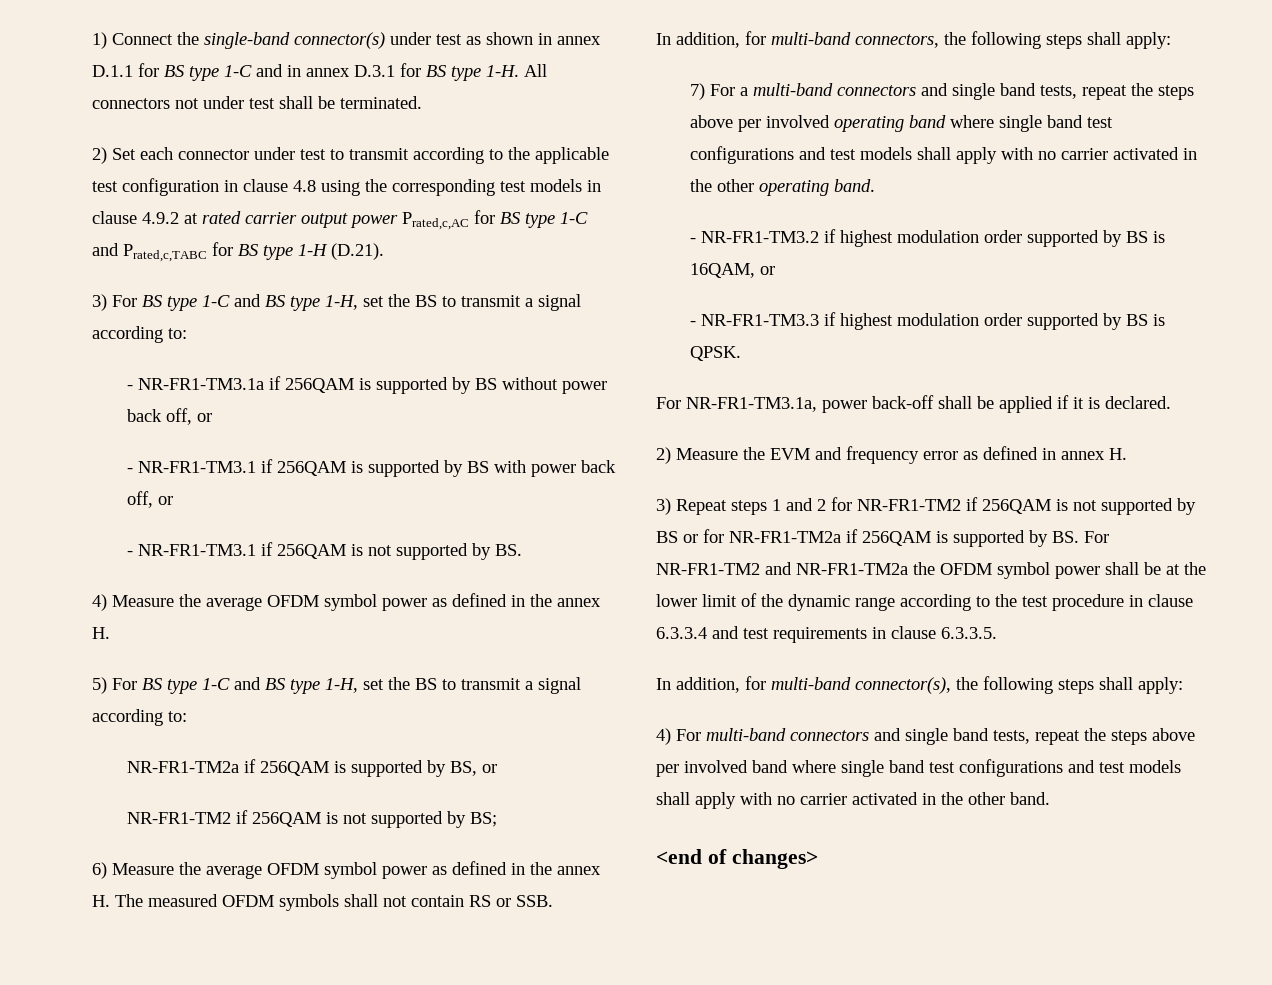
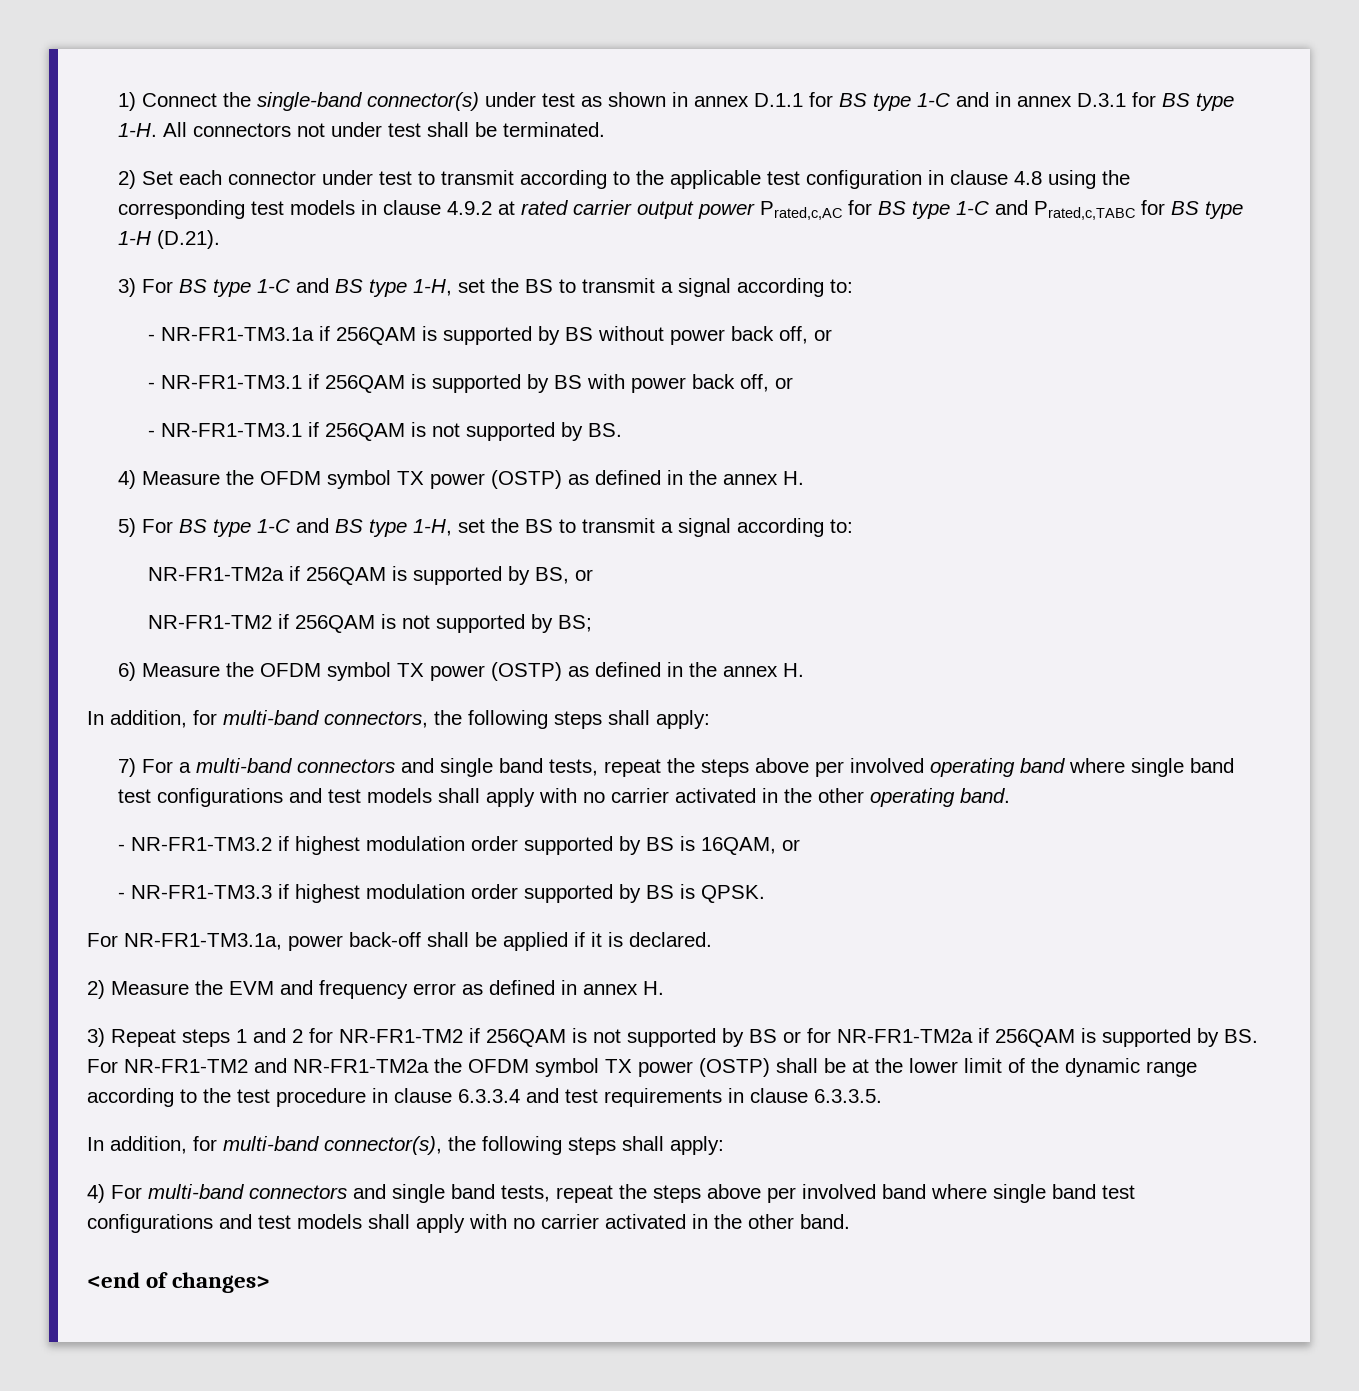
[206,594,428,611] average OFDM symbol power -> [259,470,562,489] OFDM symbol TX power (OSTP)
[206,861,602,879] [92,894,554,911] average OFDM symbol power as defined in the annex H. The measured OFDM symbols shall not contain RS or SSB. -> [259,662,804,681] OFDM symbol TX power (OSTP) as defined in the annex H.
[1055,566,1100,579] power -> [605,1058,770,1077] TX power (OSTP)

